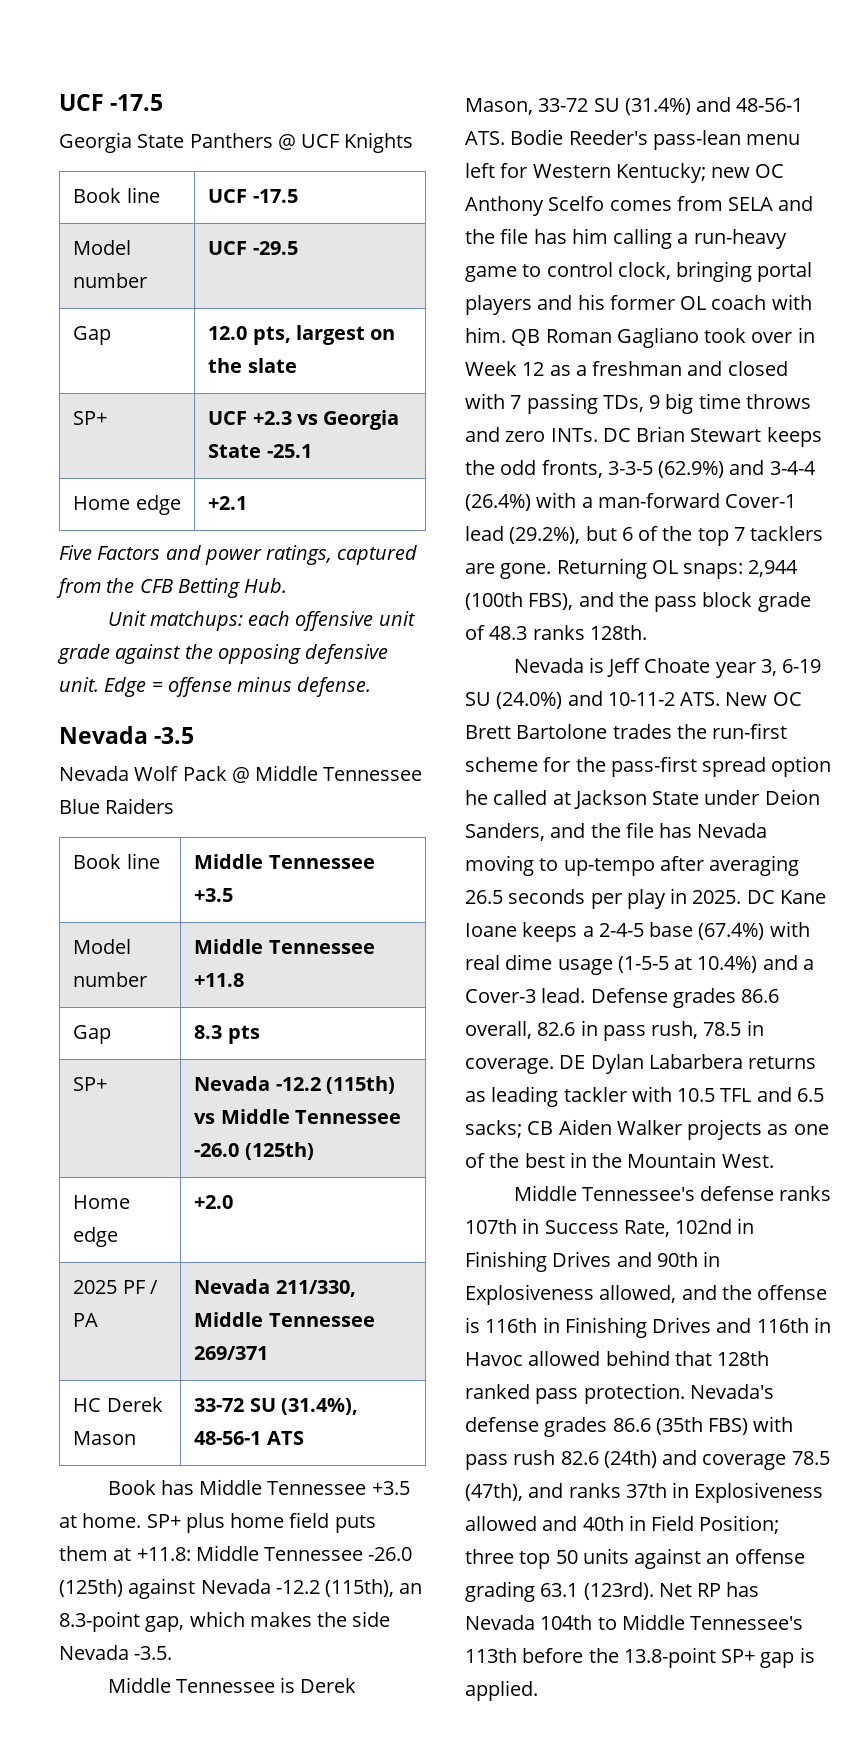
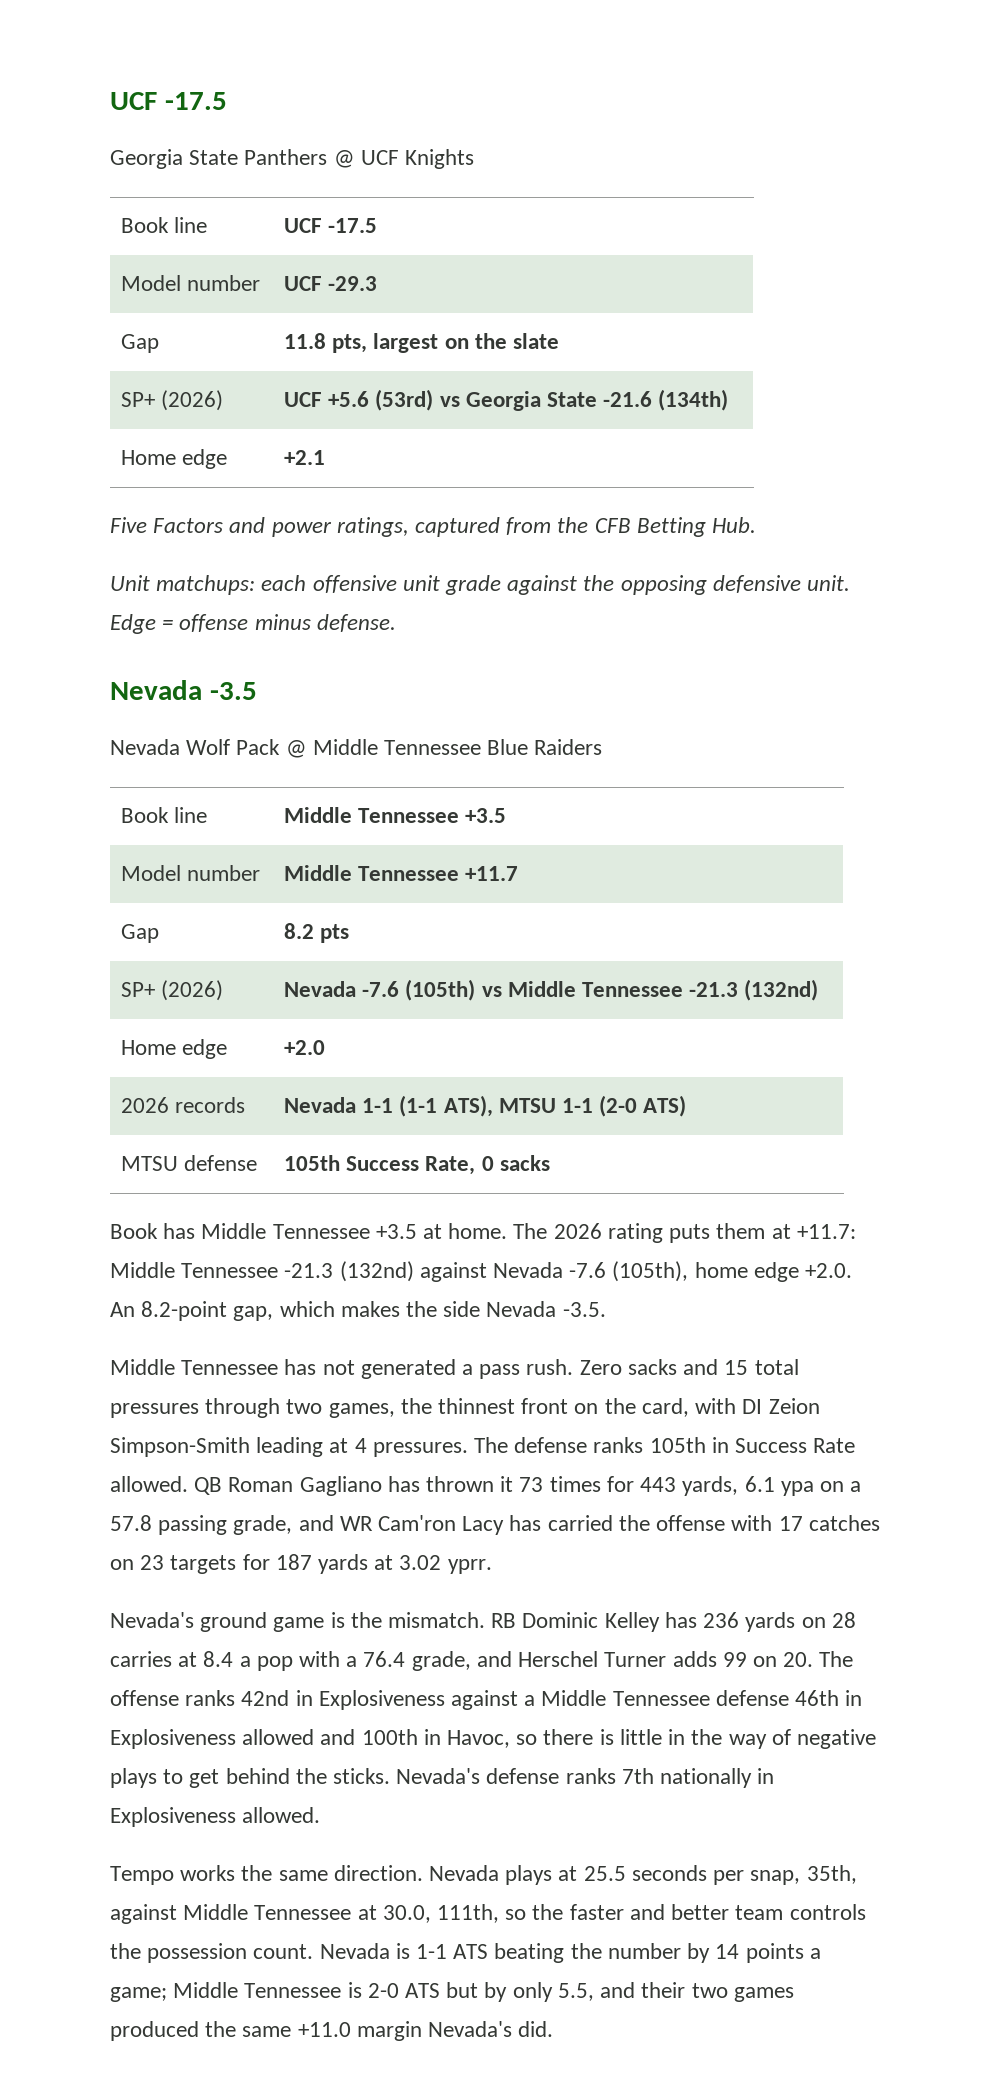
[252,241,298,255] [73,326,112,345] [208,326,248,340] -29.5 // Gap | 12.0 -> [328,276,378,291] [120,334,159,353] [283,333,326,349] -29.3 // Gap | 11.8
[208,411,292,425] | UCF +2.3 -> [161,390,224,411] [283,389,434,411] (2026) | UCF +5.6 (53rd)
[266,444,312,458] -25.1 -> [603,389,729,411] -21.6 (134th)
[194,973,245,987] [73,1025,112,1044] [194,1025,223,1039] +11.8 // Gap | 8.3 -> [465,866,519,881] [120,924,159,943] [283,923,314,939] +11.7 // Gap | 8.2
[194,1076,395,1094] | Nevada -12.2 (115th) -> [161,980,224,1001] [283,979,476,1001] (2026) | Nevada -7.6 (105th)
[194,1142,314,1160] -26.0 (125th) -> [689,979,819,1001] -21.3 (132nd)
[73,1280,158,1294] [73,1313,99,1327] [194,1279,356,1297] [194,1312,375,1327] [194,1346,269,1360] [73,1397,163,1412] [73,1431,137,1445] [194,1398,358,1415] [194,1431,304,1445] 2025 PF / PA | Nevada 211/330, Middle Tennessee 269/371 // HC Derek Mason | 33-72 SU (31.4%), 48-56-1 ATS -> [120,1097,246,1113] [283,1095,687,1117] [120,1155,258,1171] [283,1155,550,1175] 2026 records | Nevada 1-1 (1-1 ATS), MTSU 1-1 (2-0 ATS) // MTSU defense | 105th Success Rate, 0 sacks
[146,1512,330,1533] SP+ plus home field -> [513,1223,663,1243] The 2026 rating
[136,1545,413,1561] [59,1578,423,1599] [59,1611,140,1632] +11.8: Middle Tennessee -26.0 (125th) against Nevada -12.2 (115th), an 8.3-point -> [796,1224,856,1239] [110,1261,853,1282] [110,1301,228,1321] +11.7: Middle Tennessee -21.3 (132nd) against Nevada -7.6 (105th), home edge +2.0. An 8.2-point
[280,1677,357,1693] [465,97,804,115] [465,129,801,150] [465,163,785,183] [465,196,814,216] [465,228,787,249] [465,261,813,282] [465,294,812,315] [465,327,815,348] [465,361,788,376] [465,393,811,414] [465,426,822,447] [465,460,816,478] [465,492,797,511] [465,526,824,546] [465,558,799,579] [465,592,811,612] [465,625,647,640] [513,657,822,678] [465,691,802,709] [465,723,788,739] [465,756,832,777] [465,789,820,809] [465,822,768,841] [465,855,800,876] [465,888,826,909] [465,921,810,942] [465,954,814,975] [465,988,780,1008] [465,1020,764,1041] [465,1054,817,1074] [465,1086,824,1107] [465,1119,829,1140] [465,1152,774,1168] [513,1185,832,1201] [465,1218,755,1237] [465,1251,721,1272] [465,1284,828,1305] [465,1317,831,1338] [465,1350,770,1366] [465,1383,774,1404] [465,1416,794,1437] [465,1450,830,1470] [465,1482,824,1503] [465,1515,780,1534] [465,1548,805,1569] [465,1581,760,1602] [465,1614,804,1630] [465,1647,815,1668] [465,1680,538,1701] is Derek Mason, 33-72 SU (31.4%) and 48-56-1 ATS. Bodie Reeder's pass-lean menu left for Western Kentucky; new OC Anthony Scelfo comes from SELA and the file has him calling a run-heavy game to control clock, bringing portal players and his former OL coach with him. QB Roman Gagliano took over in Week 12 as a freshman and closed with 7 passing TDs, 9 big time throws and zero INTs. DC Brian Stewart keeps the odd fronts, 3-3-5 (62.9%) and 3-4-4 (26.4%) with a man-forward Cover-1 lead (29.2%), but 6 of the top 7 tacklers are gone. Returning OL snaps: 2,944 (100th FBS), and the pass block grade of 48.3 ranks 128th. // Nevada is Jeff Choate year 3, 6-19 SU (24.0%) and 10-11-2 ATS. New OC Brett Bartolone trades the run-first scheme for the pass-first spread option he called at Jackson State under Deion Sanders, and the file has Nevada moving to up-tempo after averaging 26.5 seconds per play in 2025. DC Kane Ioane keeps a 2-4-5 base (67.4%) with real dime usage (1-5-5 at 10.4%) and a Cover-3 lead. Defense grades 86.6 overall, 82.6 in pass rush, 78.5 in coverage. DE Dylan Labarbera returns as leading tackler with 10.5 TFL and 6.5 sacks; CB Aiden Walker projects as one of the best in the Mountain West. // Middle Tennessee's defense ranks 107th in Success Rate, 102nd in Finishing Drives and 90th in Explosiveness allowed, and the offense is 116th in Finishing Drives and 116th in Havoc allowed behind that 128th ranked pass protection. Nevada's defense grades 86.6 (35th FBS) with pass rush 82.6 (24th) and coverage 78.5 (47th), and ranks 37th in Explosiveness allowed and 40th in Field Position; three top 50 units against an offense grading 63.1 (123rd). Net RP has Nevada 104th to Middle Tennessee's 113th before the 13.8-point SP+ gap is applied. -> [284,1359,799,1379] [110,1398,820,1418] [110,1437,856,1457] [110,1476,862,1496] [110,1515,880,1535] [110,1554,492,1574] [110,1612,856,1632] [110,1651,854,1671] [110,1690,863,1710] [110,1729,876,1749] [110,1768,775,1788] [110,1807,321,1827] [110,1865,857,1885] [110,1904,866,1924] [110,1943,821,1963] [110,1982,794,2002] [110,2021,554,2041] has not generated a pass rush. Zero sacks and 15 total pressures through two games, the thinnest front on the card, with DI Zeion Simpson-Smith leading at 4 pressures. The defense ranks 105th in Success Rate allowed. QB Roman Gagliano has thrown it 73 times for 443 yards, 6.1 ypa on a 57.8 passing grade, and WR Cam'ron Lacy has carried the offense with 17 catches on 23 targets for 187 yards at 3.02 yprr. // Nevada's ground game is the mismatch. RB Dominic Kelley has 236 yards on 28 carries at 8.4 a pop with a 76.4 grade, and Herschel Turner adds 99 on 20. The offense ranks 42nd in Explosiveness against a Middle Tennessee defense 46th in Explosiveness allowed and 100th in Havoc, so there is little in the way of negative plays to get behind the sticks. Nevada's defense ranks 7th nationally in Explosiveness allowed. // Tempo works the same direction. Nevada plays at 25.5 seconds per snap, 35th, against Middle Tennessee at 30.0, 111th, so the faster and better team controls the possession count. Nevada is 1-1 ATS beating the number by 14 points a game; Middle Tennessee is 2-0 ATS but by only 5.5, and their two games produced the same +11.0 margin Nevada's did.

